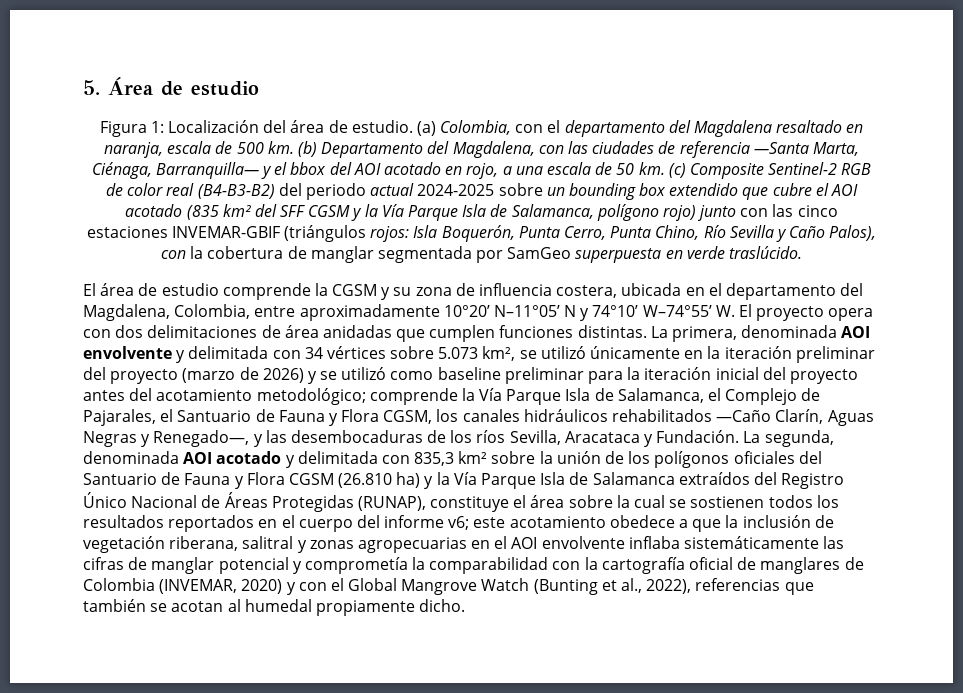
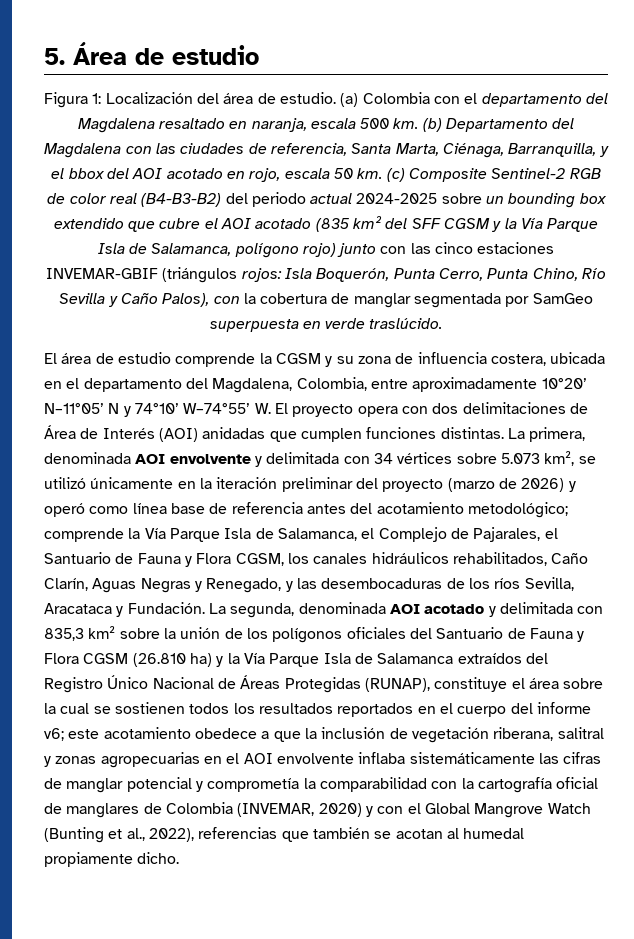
[440,120,512,135] Colombia, -> [362,92,430,104] Colombia
[215,141,233,154] de -> (356, 123) none
[452,141,535,158] Magdalena, -> [44,143,122,158] Magdalena
[679,141,809,158] referencia —Santa -> [271,143,392,156] referencia, Santa
[155,162,259,179] Barranquilla— -> [508,143,597,157] Barranquilla,
[502,162,613,175] a una escala de -> [284,168,330,179] escala
[284,325,319,338] área -> [44,425,198,442] Área de Interés (AOI)
[320,367,858,384] se utilizó como baseline preliminar para la iteración inicial del proyecto -> [44,502,303,517] operó como línea base de referencia
[612,409,772,422] rehabilitados —Caño -> [452,552,589,566] rehabilitados, Caño
[153,430,250,447] Renegado—, -> [206,578,282,593] Renegado,

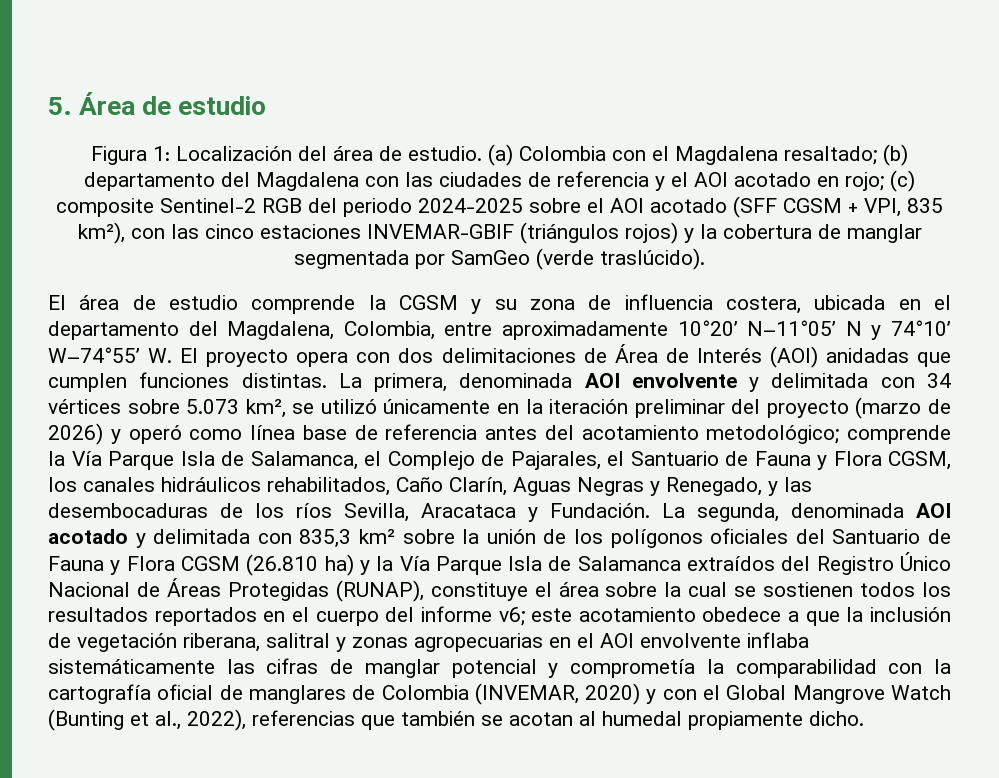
[481,93,608,107] [77,118,575,133] [44,143,609,158] [51,168,601,182] [47,193,222,207] departamento del Magdalena resaltado en naranja, escala 500 km. (b) Departamento del Magdalena con las ciudades de referencia, Santa Marta, Ciénaga, Barranquilla, y el bbox del AOI acotado en rojo, escala 50 km. (c) Composite Sentinel-2 RGB de color real (B4-B3-B2) -> [675,144,908,166] [84,170,915,192] [56,198,302,217] Magdalena resaltado; (b) departamento del Magdalena con las ciudades de referencia y el AOI acotado en rojo; (c) composite Sentinel-2 RGB
[310,193,353,204] actual -> (412, 207) none
[486,193,607,208] [53,216,599,232] [97,243,377,258] un bounding box extendido que cubre el AOI acotado (835 km² del SFF CGSM y la Vía Parque Isla de Salamanca, polígono rojo) junto -> [587,196,943,218] [77,222,125,244] el AOI acotado (SFF CGSM + VPI, 835 km²),
[241,268,606,282] [59,293,240,307] rojos: Isla Boquerón, Punta Cerro, Punta Chino, Río Sevilla y Caño Palos), con -> [624,222,694,244] rojos) y
[209,318,443,332] superpuesta en verde traslúcido. -> [536,248,705,270] (verde traslúcido).

